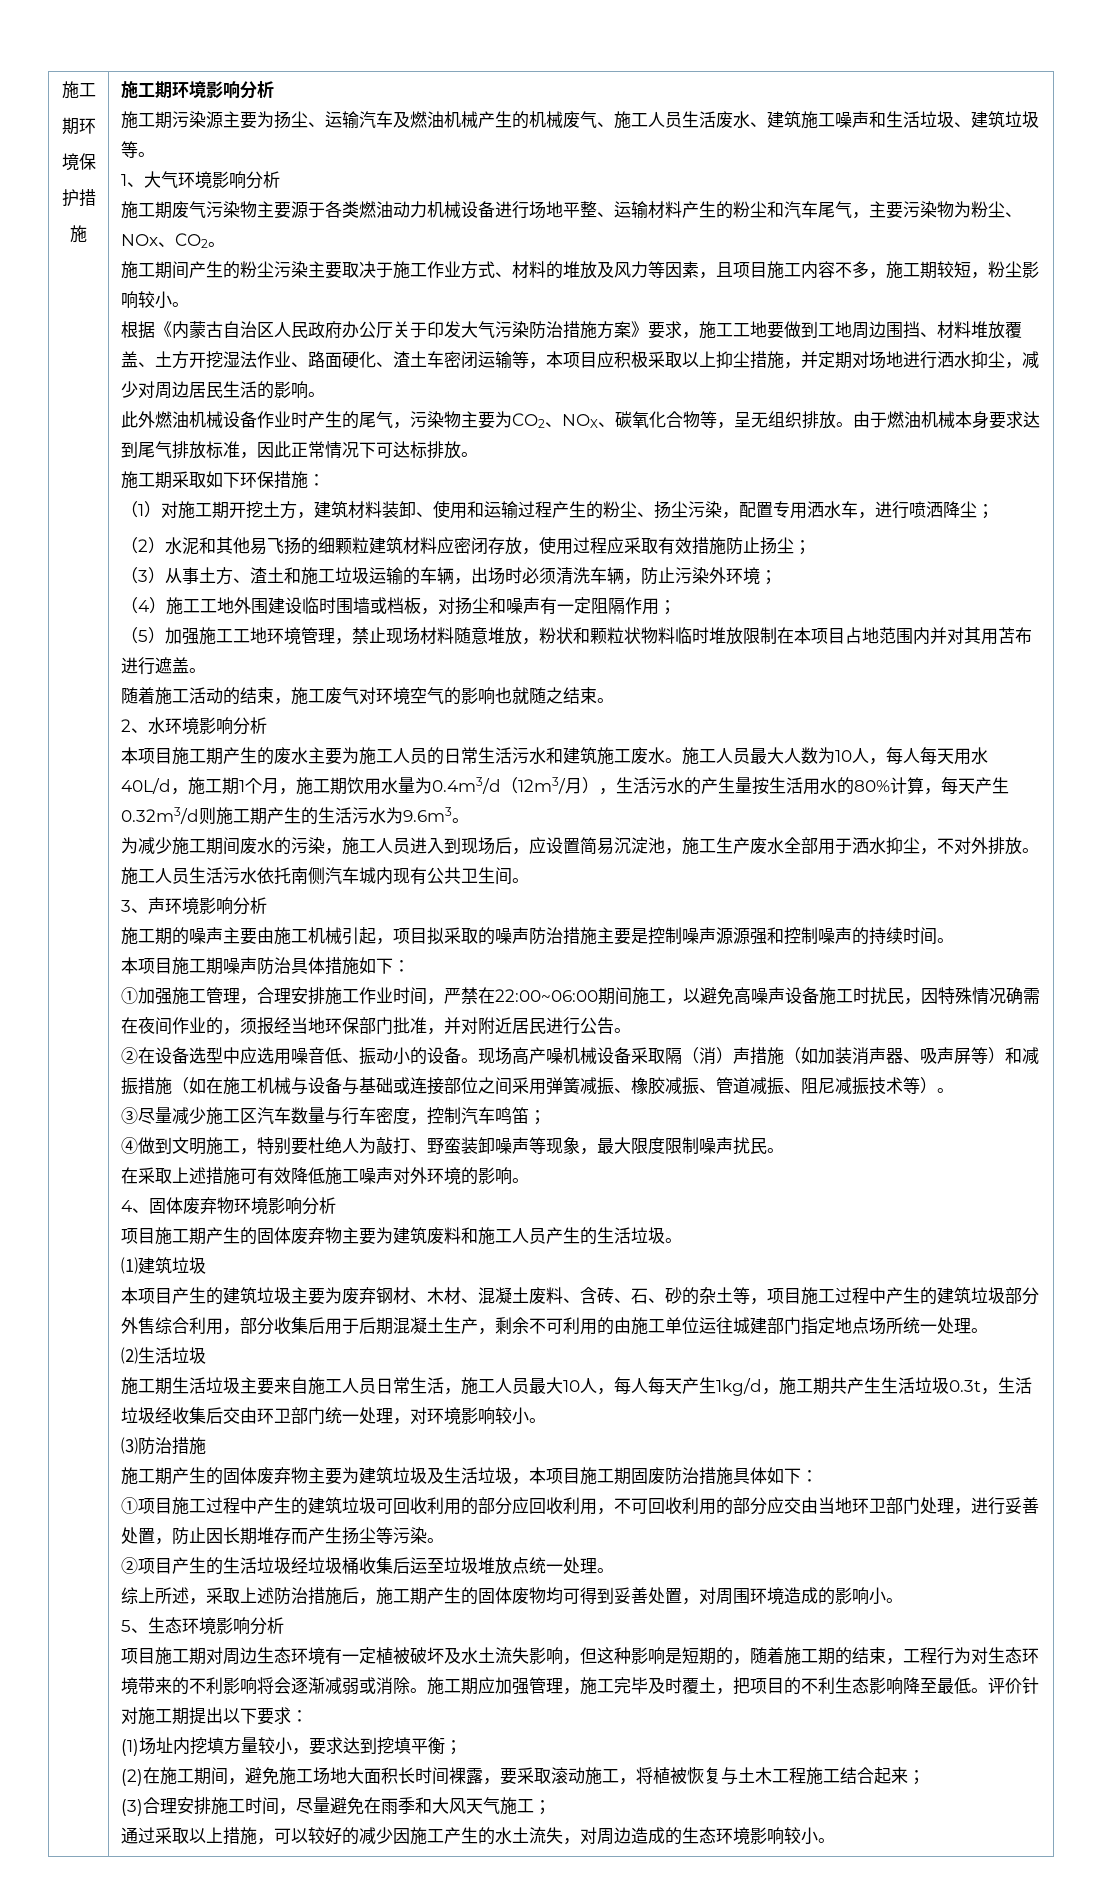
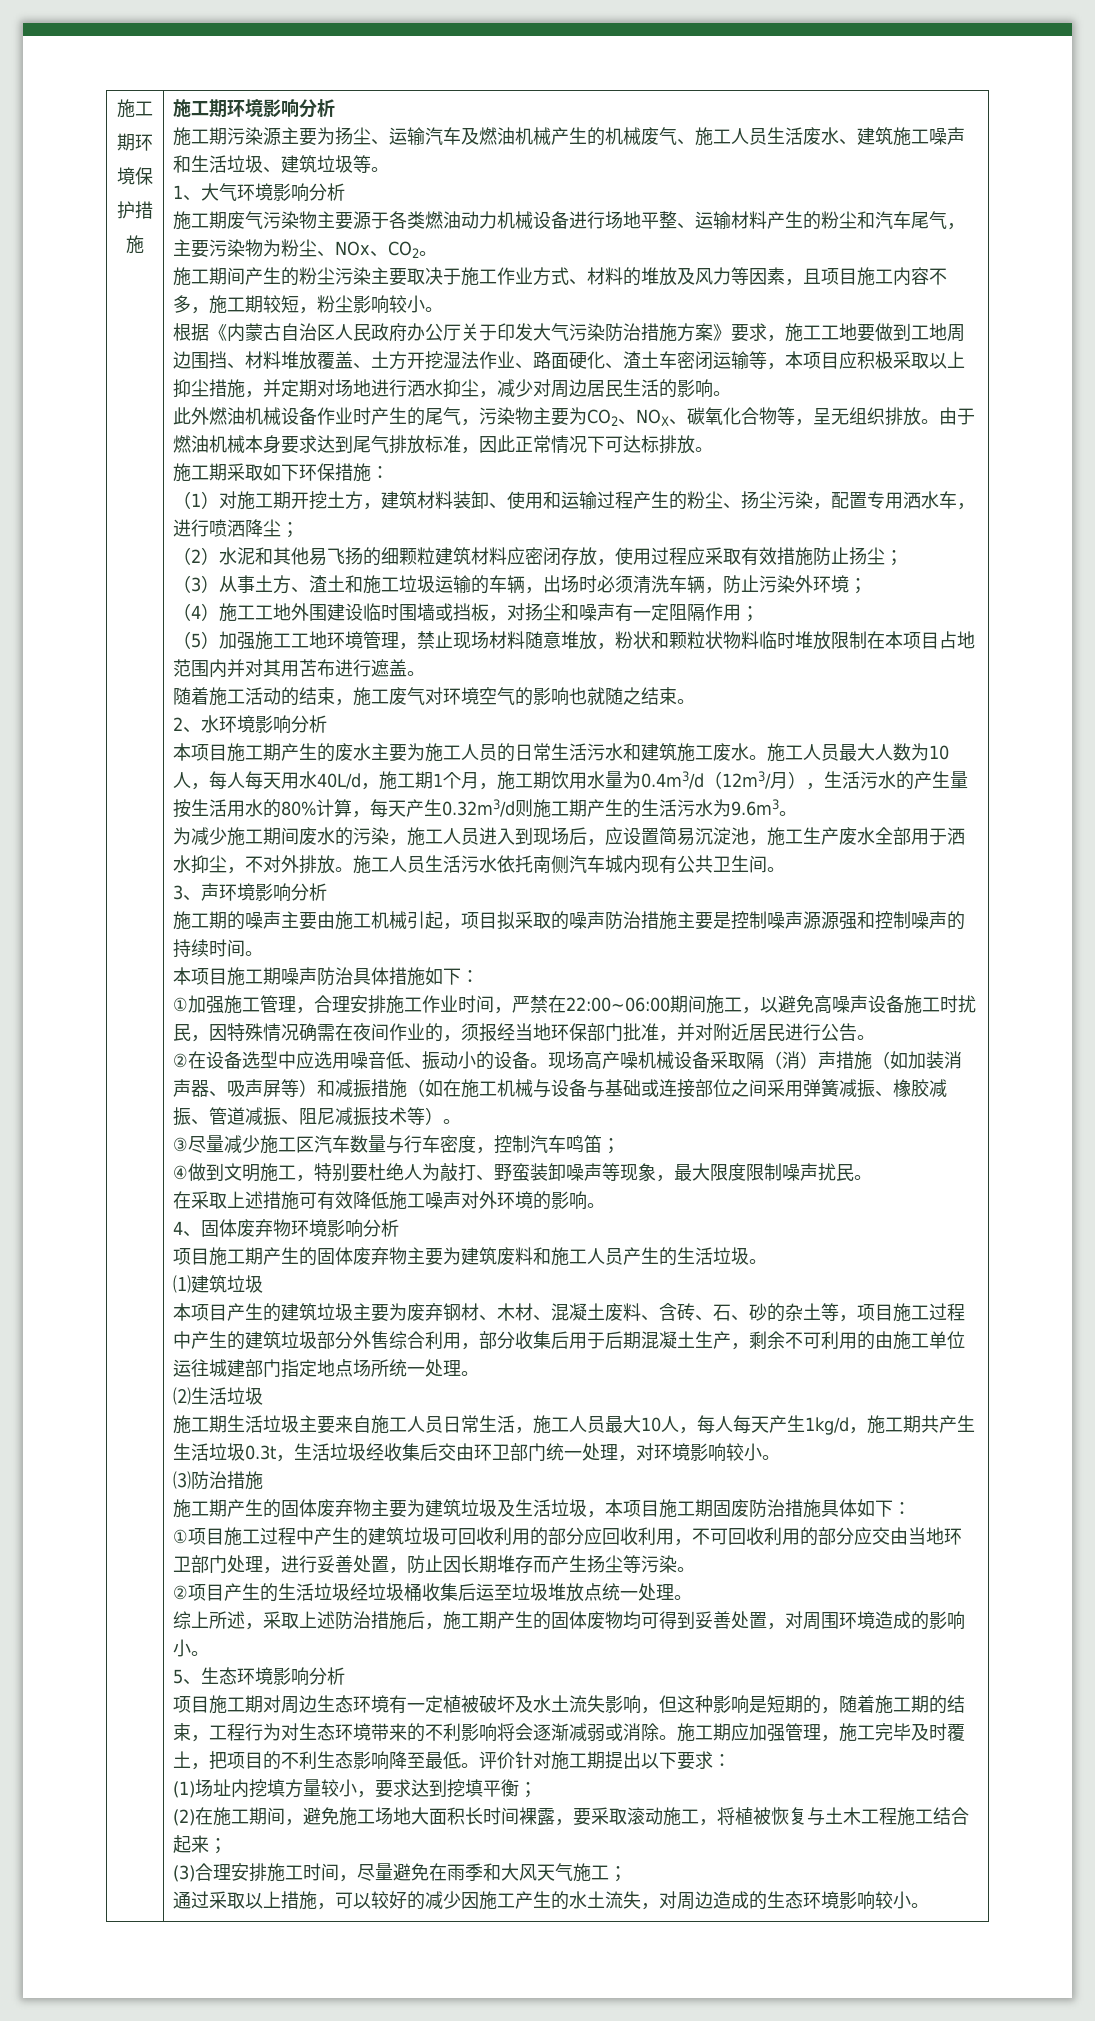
[386,597,404,614] 档 -> [453,603,472,621] 挡

